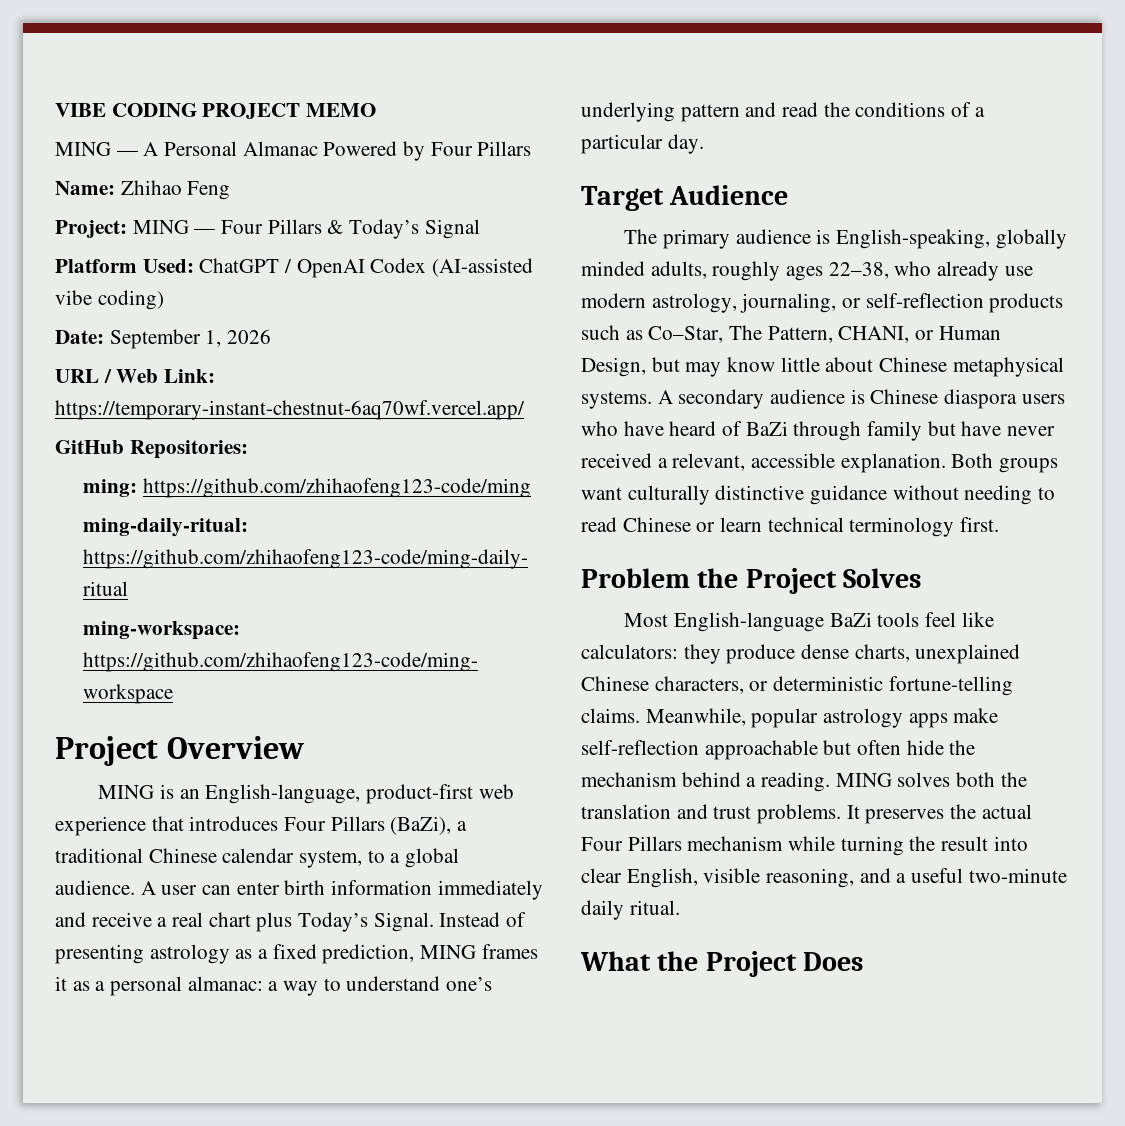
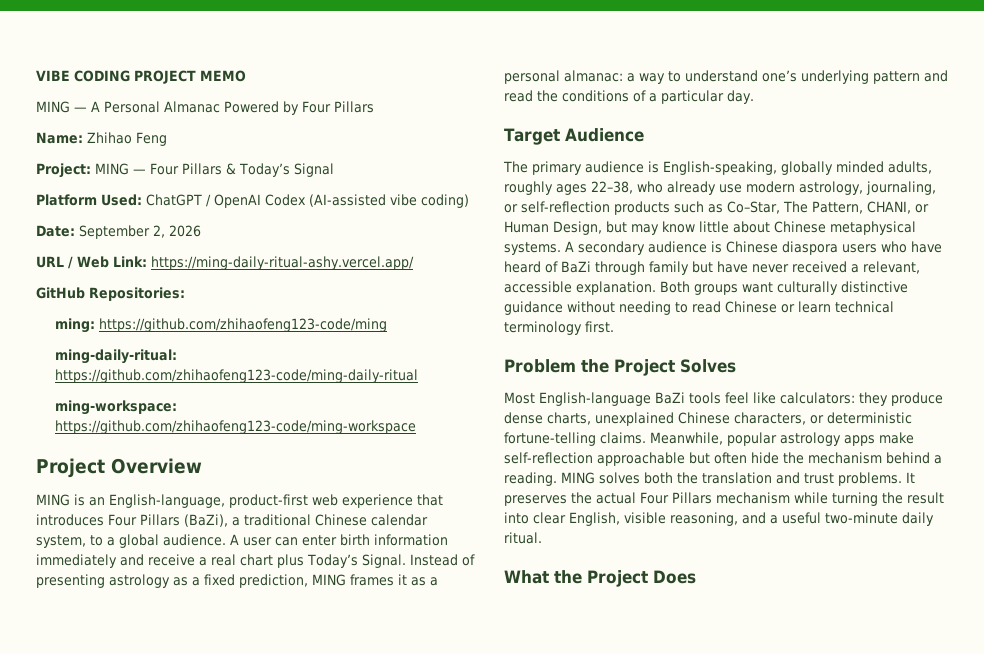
[205,330,222,347] 1, -> [153,225,165,238] 2,
[55,400,525,420] https://temporary-instant-chestnut-6aq70wf.vercel.app/ -> [151,256,414,270] https://ming-daily-ritual-ashy.vercel.app/

